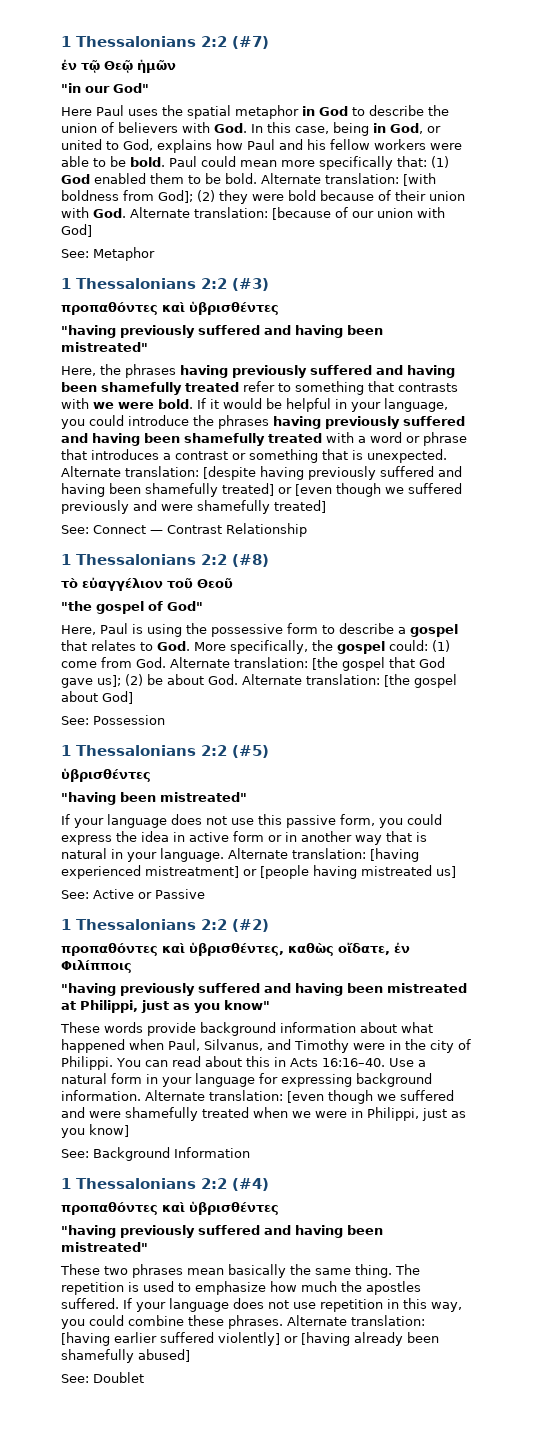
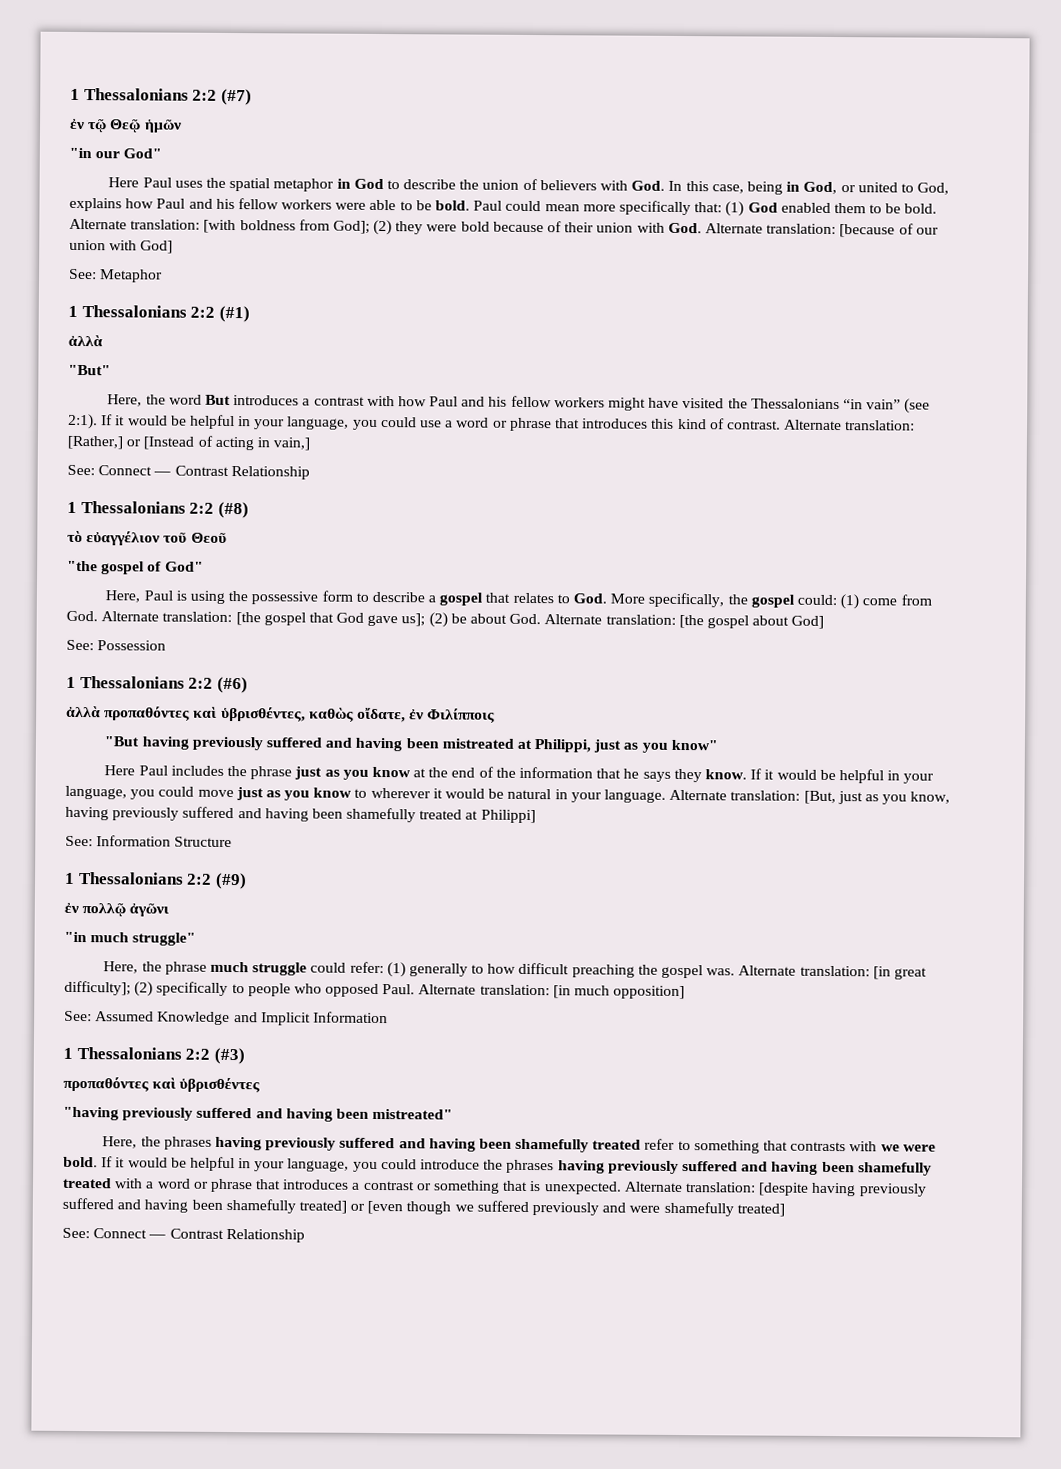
(155, 254) none -> [68,305,250,323] [68,334,103,347] [68,364,111,376] [107,394,931,414] [68,413,916,432] [67,435,311,451] [67,464,310,480] [67,501,249,519] [67,530,227,546] [67,560,204,575] [105,590,932,610] [66,610,825,629] [66,639,167,651] [66,676,248,694] [66,705,496,723] [104,736,718,753] [104,765,935,784] [65,785,951,805] [65,806,536,824] [65,835,233,848] [64,872,247,890] [64,902,170,917] [64,931,197,946] [103,961,927,980] [64,980,686,1000] [64,1010,388,1026] // 1 Thessalonians 2:2 (#1) // ἀλλὰ // "But" // Here, the word But introduces a contrast with how Paul and his fellow workers might have visited the Thessalonians “in vain” (see 2:1). If it would be helpful in your language, you could use a word or phrase that introduces this kind of contrast. Alternate translation: [Rather,] or [Instead of acting in vain,] // See: Connect — Contrast Relationship // 1 Thessalonians 2:2 (#8) // τὸ εὐαγγέλιον τοῦ Θεοῦ // "the gospel of God" // Here, Paul is using the possessive form to describe a gospel that relates to God. More specifically, the gospel could: (1) come from God. Alternate translation: [the gospel that God gave us]; (2) be about God. Alternate translation: [the gospel about God] // See: Possession // 1 Thessalonians 2:2 (#6) // ἀλλὰ προπαθόντες καὶ ὑβρισθέντες, καθὼς οἴδατε, ἐν Φιλίπποις // "But having previously suffered and having been mistreated at Philippi, just as you know" // Here Paul includes the phrase just as you know at the end of the information that he says they know. If it would be helpful in your language, you could move just as you know to wherever it would be natural in your language. Alternate translation: [But, just as you know, having previously suffered and having been shamefully treated at Philippi] // See: Information Structure // 1 Thessalonians 2:2 (#9) // ἐν πολλῷ ἀγῶνι // "in much struggle" // Here, the phrase much struggle could refer: (1) generally to how difficult preaching the gospel was. Alternate translation: [in great difficulty]; (2) specifically to people who opposed Paul. Alternate translation: [in much opposition] // See: Assumed Knowledge and Implicit Information
[61,554,269,567] [61,577,233,591] [61,601,203,614] [61,623,458,637] [61,640,450,654] [61,657,445,671] [61,674,457,688] [61,691,133,704] [61,715,165,725] [61,745,269,758] [61,768,151,782] [61,792,247,805] [61,814,442,828] [61,831,427,845] [61,848,419,862] [61,865,456,879] [61,889,205,899] [61,919,269,932] [61,942,410,956] [61,960,132,973] [61,983,467,996] [61,1000,270,1013] [60,1022,433,1036] [61,1039,471,1053] [61,1056,426,1070] [61,1073,432,1087] [61,1090,454,1104] [61,1107,466,1121] [61,1124,129,1138] [61,1147,250,1161] [61,1178,269,1191] [61,1201,279,1215] [61,1225,383,1238] [61,1242,148,1252] [60,1264,420,1278] [61,1281,421,1295] [61,1298,462,1312] [61,1315,425,1329] [61,1332,439,1346] [61,1349,190,1363] [61,1372,144,1383] // 1 Thessalonians 2:2 (#8) // τὸ εὐαγγέλιον τοῦ Θεοῦ // "the gospel of God" // Here, Paul is using the possessive form to describe a gospel that relates to God. More specifically, the gospel could: (1) come from God. Alternate translation: [the gospel that God gave us]; (2) be about God. Alternate translation: [the gospel about God] // See: Possession // 1 Thessalonians 2:2 (#5) // ὑβρισθέντες // "having been mistreated" // If your language does not use this passive form, you could express the idea in active form or in another way that is natural in your language. Alternate translation: [having experienced mistreatment] or [people having mistreated us] // See: Active or Passive // 1 Thessalonians 2:2 (#2) // προπαθόντες καὶ ὑβρισθέντες, καθὼς οἴδατε, ἐν Φιλίπποις // "having previously suffered and having been mistreated at Philippi, just as you know" // These words provide background information about what happened when Paul, Silvanus, and Timothy were in the city of Philippi. You can read about this in Acts 16:16–40. Use a natural form in your language for expressing background information. Alternate translation: [even though we suffered and were shamefully treated when we were in Philippi, just as you know] // See: Background Information // 1 Thessalonians 2:2 (#4) // προπαθόντες καὶ ὑβρισθέντες // "having previously suffered and having been mistreated" // These two phrases mean basically the same thing. The repetition is used to emphasize how much the apostles suffered. If your language does not use repetition in this way, you could combine these phrases. Alternate translation: [having earlier suffered violently] or [having already been shamefully abused] // See: Doublet -> (305, 1235) none

